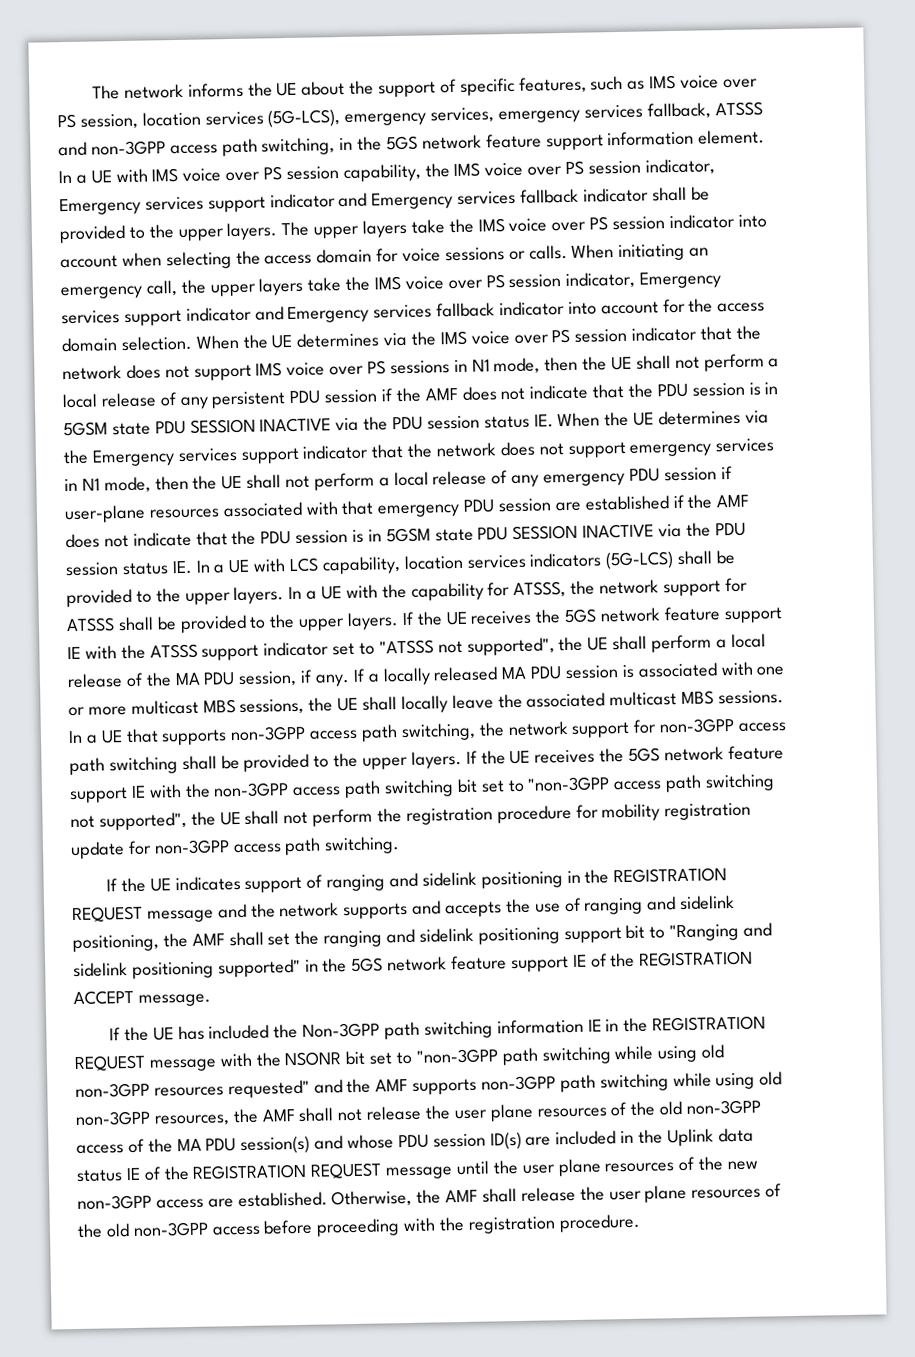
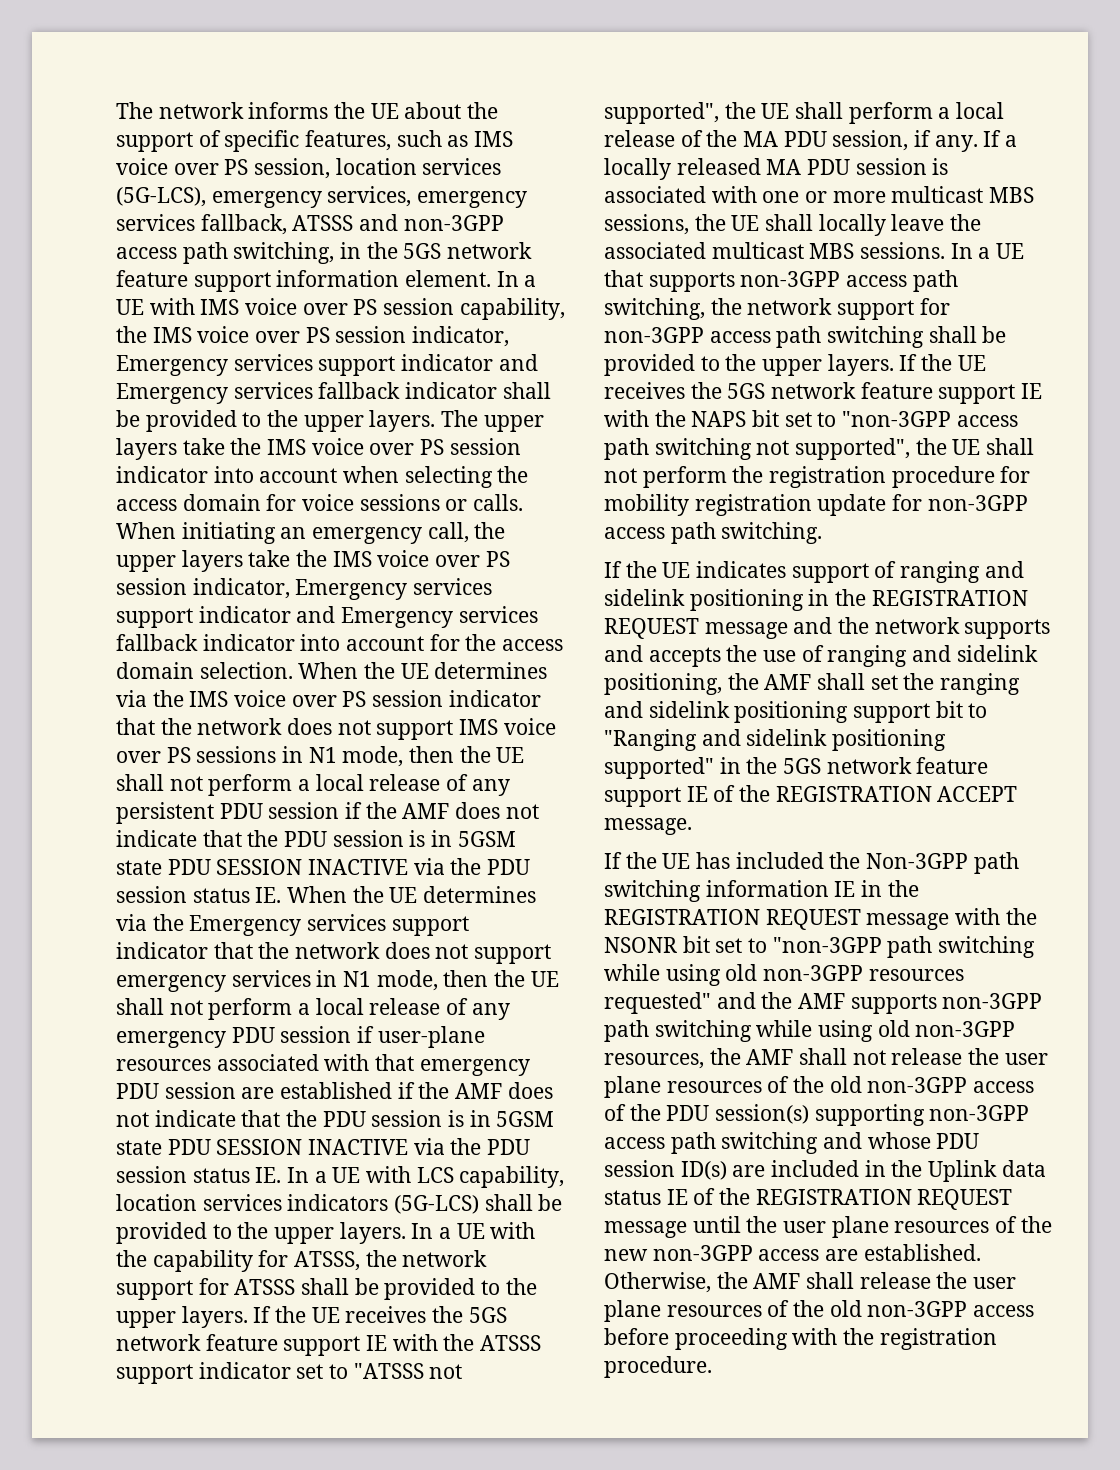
[213,779,455,799] non-3GPP access path switching -> [691,411,747,427] NAPS
[176,1138,202,1152] MA -> (661, 1112) none
(311, 1145) none -> [814,1104,1030,1126] [604,1132,819,1154] supporting non-3GPP access path switching

